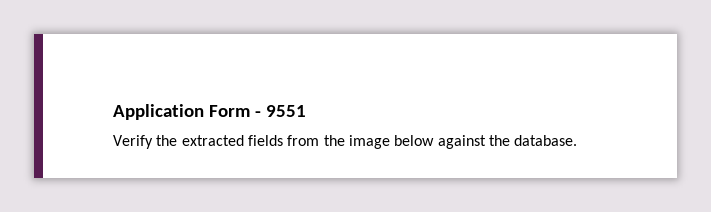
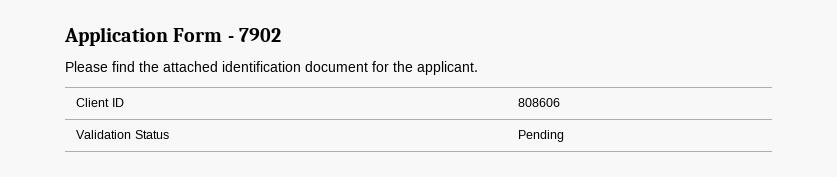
[265,105,306,117] [113,135,578,149] 9551 // Verify the extracted fields from the image below against the database. -> [239,28,282,42] [65,61,478,75] [76,98,124,107] [518,98,561,107] [76,130,169,139] [518,130,565,142] 7902 // Please find the attached identification document for the applicant. // Client ID | 808606 // Validation Status | Pending

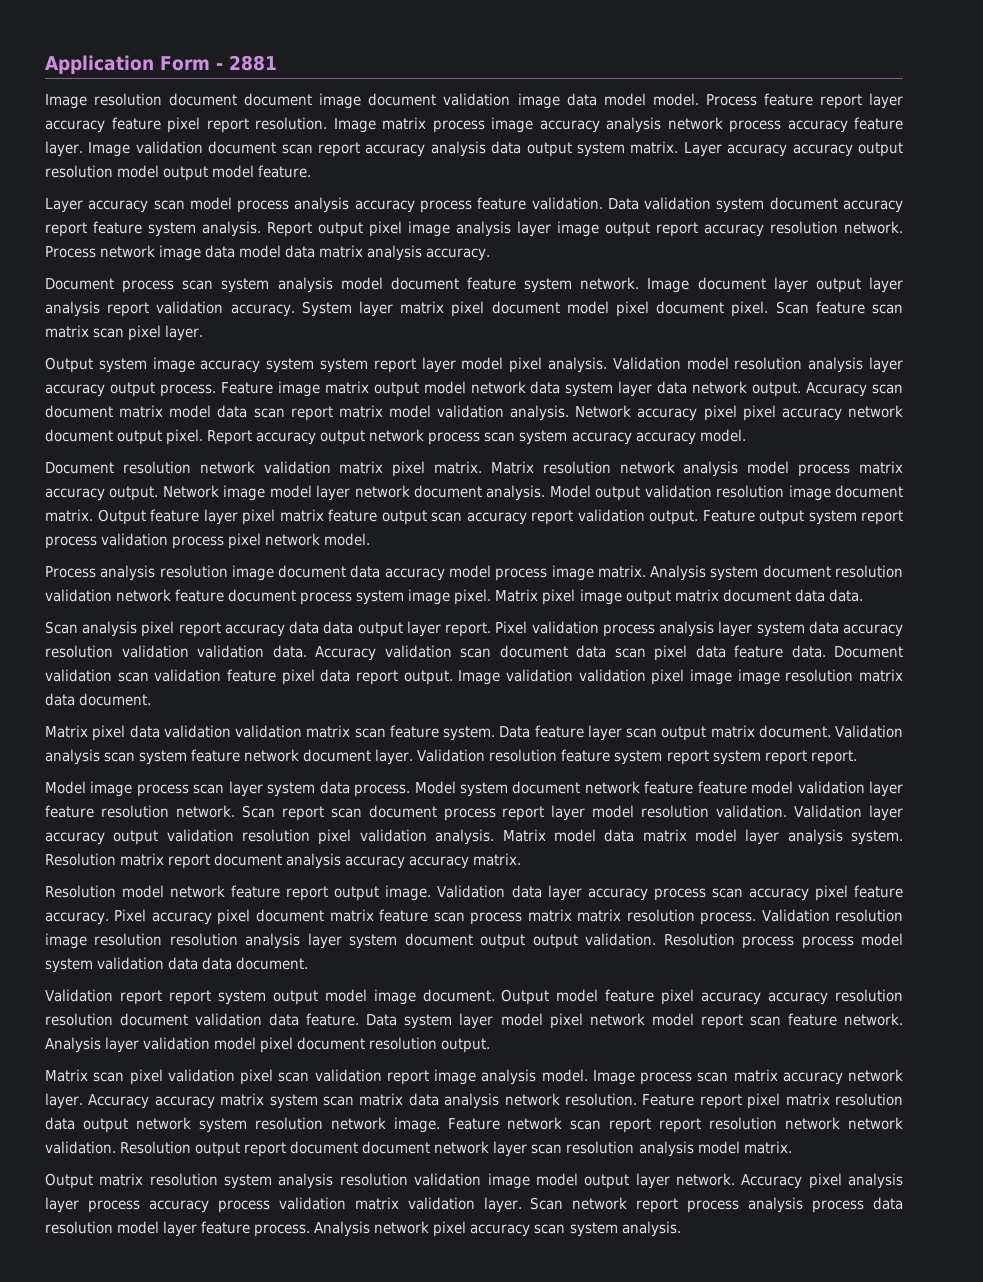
[239,28,282,42] [65,61,478,75] [76,98,124,107] [518,98,561,107] [76,130,169,139] [518,130,565,142] 7902 // Please find the attached identification document for the applicant. // Client ID | 808606 // Validation Status | Pending -> [228,55,277,71] [45,93,903,109] [45,117,903,133] [45,141,903,157] [45,165,312,181] [45,197,904,213] [45,221,903,237] [45,245,491,261] [45,277,903,293] [45,301,904,317] [45,325,204,341] [45,357,904,373] [45,381,903,397] [45,405,903,421] [45,429,746,445] [45,461,903,477] [45,485,904,501] [45,509,903,525] [45,533,371,549] [45,565,904,581] [45,589,863,605] [45,621,904,637] [45,645,903,661] [45,669,903,685] [45,693,152,706] [45,725,904,741] [45,749,857,765] [45,781,903,797] [45,805,903,821] [45,829,904,845] [45,853,522,869] [45,885,904,901] [45,909,903,925] [45,933,903,949] [45,957,309,973] [45,989,903,1005] [45,1013,904,1029] [45,1037,491,1053] [45,1069,903,1085] [45,1093,903,1109] [45,1117,904,1133] [45,1141,792,1157] [45,1173,904,1189] [45,1197,903,1213] [45,1221,681,1237] 2881 // Image resolution document document image document validation image data model model. Process feature report layer accuracy feature pixel report resolution. Image matrix process image accuracy analysis network process accuracy feature layer. Image validation document scan report accuracy analysis data output system matrix. Layer accuracy accuracy output resolution model output model feature. // Layer accuracy scan model process analysis accuracy process feature validation. Data validation system document accuracy report feature system analysis. Report output pixel image analysis layer image output report accuracy resolution network. Process network image data model data matrix analysis accuracy. // Document process scan system analysis model document feature system network. Image document layer output layer analysis report validation accuracy. System layer matrix pixel document model pixel document pixel. Scan feature scan matrix scan pixel layer. // Output system image accuracy system system report layer model pixel analysis. Validation model resolution analysis layer accuracy output process. Feature image matrix output model network data system layer data network output. Accuracy scan document matrix model data scan report matrix model validation analysis. Network accuracy pixel pixel accuracy network document output pixel. Report accuracy output network process scan system accuracy accuracy model. // Document resolution network validation matrix pixel matrix. Matrix resolution network analysis model process matrix accuracy output. Network image model layer network document analysis. Model output validation resolution image document matrix. Output feature layer pixel matrix feature output scan accuracy report validation output. Feature output system report process validation process pixel network model. // Process analysis resolution image document data accuracy model process image matrix. Analysis system document resolution validation network feature document process system image pixel. Matrix pixel image output matrix document data data. // Scan analysis pixel report accuracy data data output layer report. Pixel validation process analysis layer system data accuracy resolution validation validation data. Accuracy validation scan document data scan pixel data feature data. Document validation scan validation feature pixel data report output. Image validation validation pixel image image resolution matrix data document. // Matrix pixel data validation validation matrix scan feature system. Data feature layer scan output matrix document. Validation analysis scan system feature network document layer. Validation resolution feature system report system report report. // Model image process scan layer system data process. Model system document network feature feature model validation layer feature resolution network. Scan report scan document process report layer model resolution validation. Validation layer accuracy output validation resolution pixel validation analysis. Matrix model data matrix model layer analysis system. Resolution matrix report document analysis accuracy accuracy matrix. // Resolution model network feature report output image. Validation data layer accuracy process scan accuracy pixel feature accuracy. Pixel accuracy pixel document matrix feature scan process matrix matrix resolution process. Validation resolution image resolution resolution analysis layer system document output output validation. Resolution process process model system validation data data document. // Validation report report system output model image document. Output model feature pixel accuracy accuracy resolution resolution document validation data feature. Data system layer model pixel network model report scan feature network. Analysis layer validation model pixel document resolution output. // Matrix scan pixel validation pixel scan validation report image analysis model. Image process scan matrix accuracy network layer. Accuracy accuracy matrix system scan matrix data analysis network resolution. Feature report pixel matrix resolution data output network system resolution network image. Feature network scan report report resolution network network validation. Resolution output report document document network layer scan resolution analysis model matrix. // Output matrix resolution system analysis resolution validation image model output layer network. Accuracy pixel analysis layer process accuracy process validation matrix validation layer. Scan network report process analysis process data resolution model layer feature process. Analysis network pixel accuracy scan system analysis.

